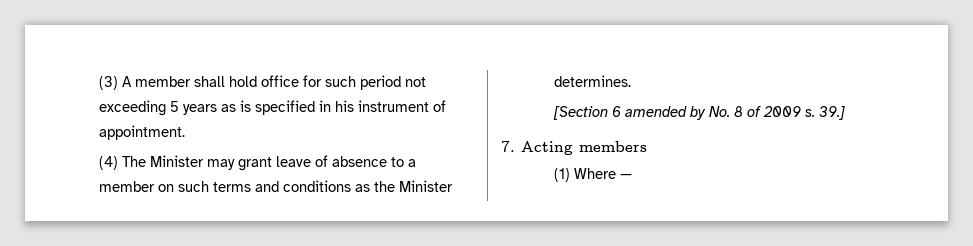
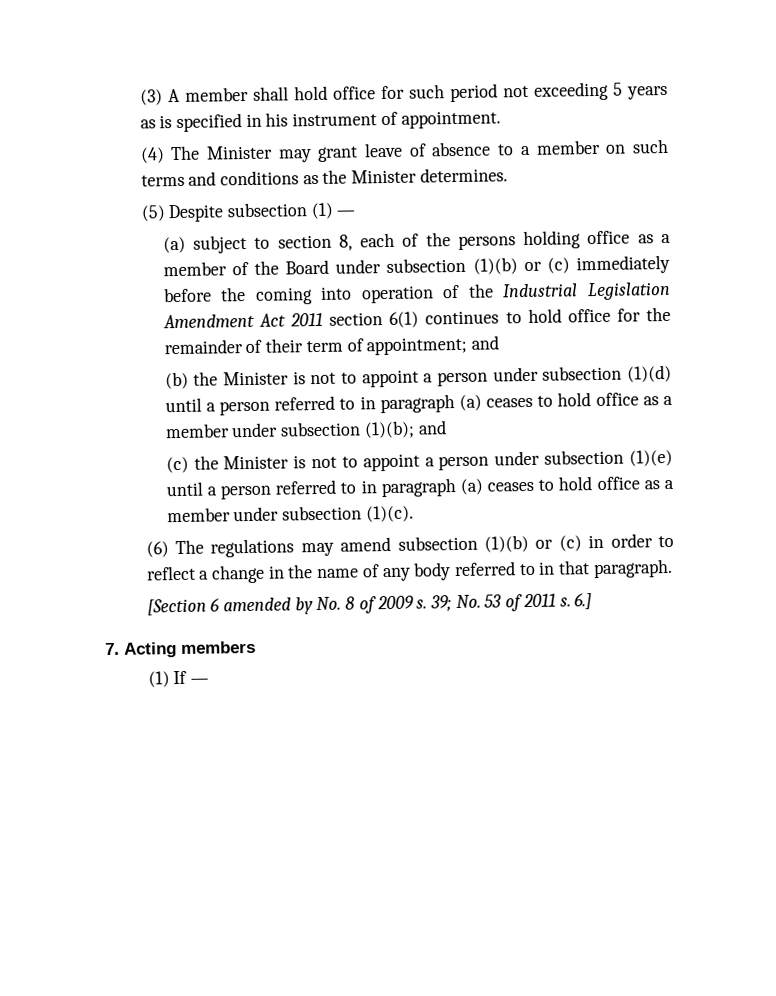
(631, 81) none -> [140,202,356,223] [162,230,671,254] [162,254,670,277] [162,281,671,305] [162,306,671,329] [163,335,500,356] [164,364,672,390] [164,392,673,416] [164,420,447,439] [165,449,674,474] [165,476,674,500] [166,505,414,523] [145,533,675,558] [145,558,673,584] // (5) Despite subsection (1) — // (a) subject to section 8, each of the persons holding office as a member of the Board under subsection (1)(b) or (c) immediately before the coming into operation of the Industrial Legislation Amendment Act 2011 section 6(1) continues to hold office for the remainder of their term of appointment; and // (b) the Minister is not to appoint a person under subsection (1)(d) until a person referred to in paragraph (a) ceases to hold office as a member under subsection (1)(b); and // (c) the Minister is not to appoint a person under subsection (1)(e) until a person referred to in paragraph (a) ceases to hold office as a member under subsection (1)(c). // (6) The regulations may amend subsection (1)(b) or (c) in order to reflect a change in the name of any body referred to in that paragraph.
[818,106,845,120] 39.] -> [430,593,593,612] 39; No. 53 of 2011 s. 6.]
[573,168,616,179] Where -> [173,670,188,685] If

